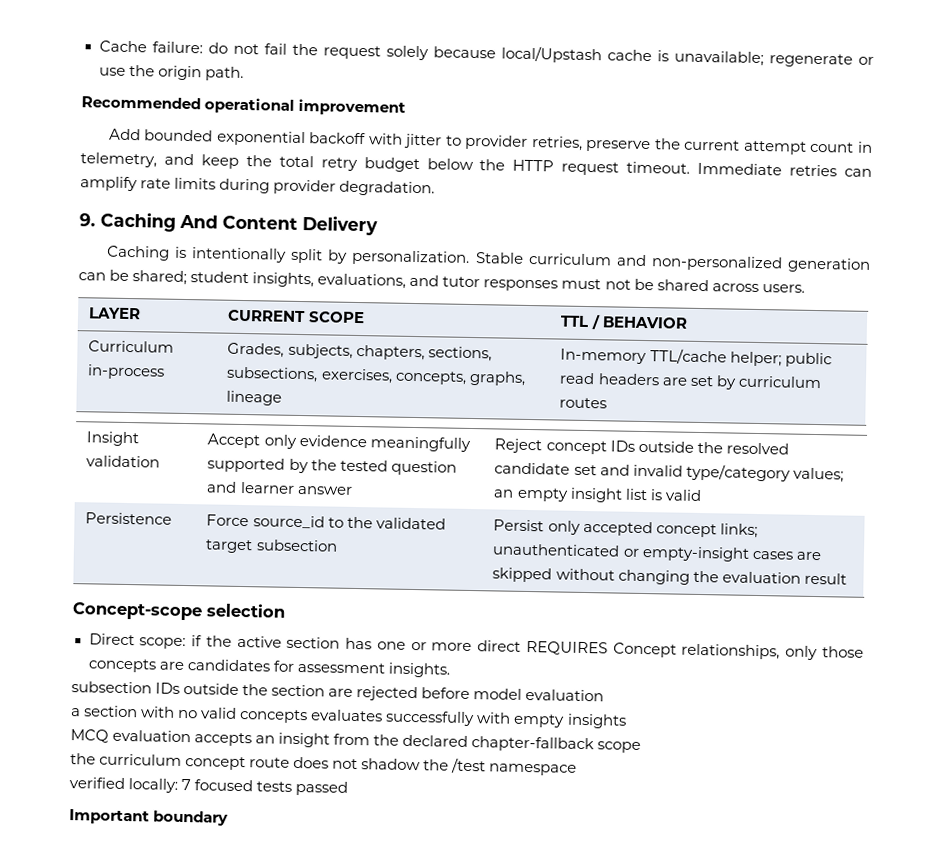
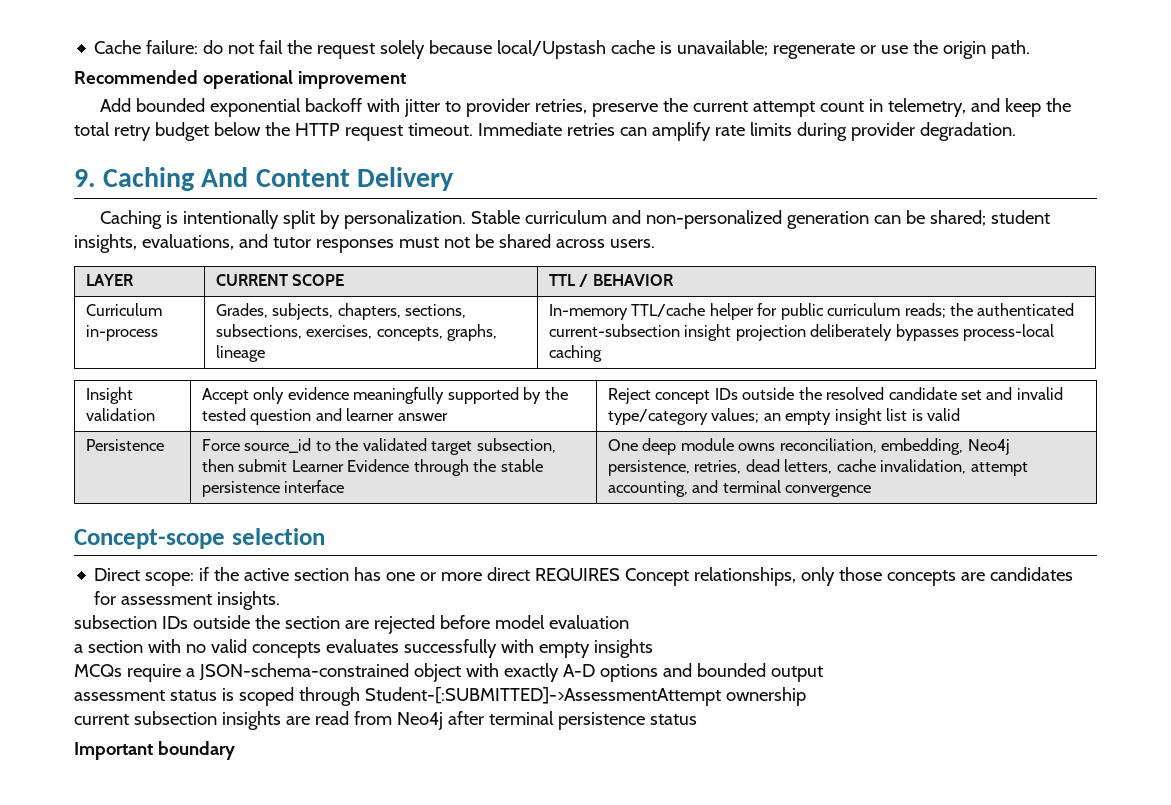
[729,351,832,368] [559,372,822,390] [559,397,608,409] helper; public read headers are set by curriculum routes -> [709,303,1075,320] [548,324,1055,341] [548,345,602,362] helper for public curriculum reads; the authenticated current-subsection insight projection deliberately bypasses process-local caching
[255,539,338,552] [493,519,758,539] [492,543,821,562] [492,567,847,585] subsection | Persist only accepted concept links; unauthenticated or empty-insight cases are skipped without changing the evaluation result -> [476,438,556,453] [201,459,543,476] [201,480,345,497] [607,438,1010,455] [607,459,1028,476] [607,480,872,497] subsection, then submit Learner Evidence through the stable persistence interface | One deep module owns reconciliation, embedding, Neo4j persistence, retries, dead letters, cache invalidation, attempt accounting, and terminal convergence
[70,729,642,754] [70,753,578,776] [69,777,349,796] MCQ evaluation accepts an insight from the declared chapter-fallback scope // the curriculum concept route does not shadow the /test namespace // verified locally: 7 focused tests passed -> [74,663,823,682] [74,687,806,706] [74,711,697,730] MCQs require a JSON-schema-constrained object with exactly A-D options and bounded output // assessment status is scoped through Student-[:SUBMITTED]->AssessmentAttempt ownership // current subsection insights are read from Neo4j after terminal persistence status

